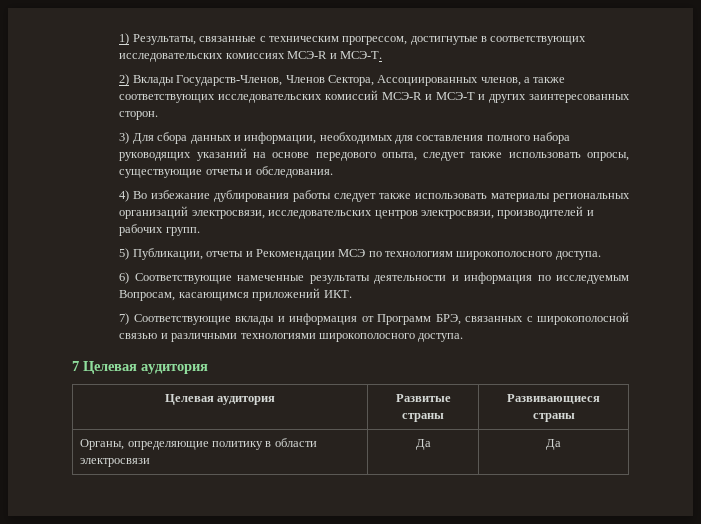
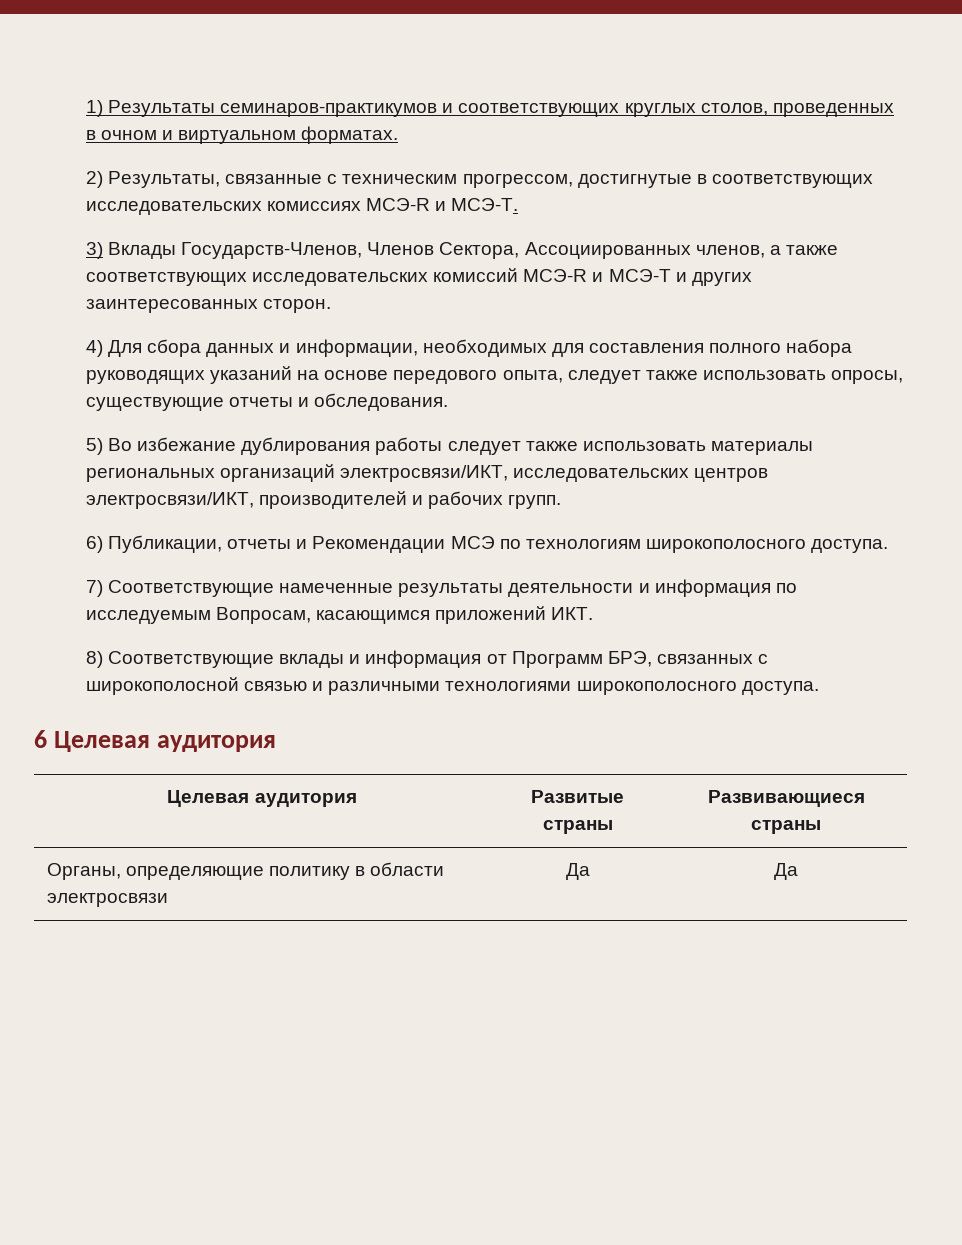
(130, 39) none -> [108,100,894,117] [85,126,399,144] [85,171,103,188] Результаты семинаров-практикумов и соответствующих круглых столов, проведенных в очном и виртуальном форматах. // 2)
[119,74,130,86] 2) -> [85,242,103,259] 3)
[119,132,130,144] 3) -> [85,340,103,357] 4)
[119,190,130,202] 4) -> [85,438,103,455] 5)
[191,210,265,219] электросвязи, -> [340,465,509,482] электросвязи/ИКТ,
[420,210,494,219] электросвязи, -> [85,492,254,509] электросвязи/ИКТ,
[119,248,130,260] 5) -> [85,536,103,553] 6)
[119,272,130,284] 6) -> [85,580,103,597] 7)
[119,313,130,325] 7) -> [85,651,103,668] 8)
[72,361,79,371] 7 -> [34,730,47,748] 6

